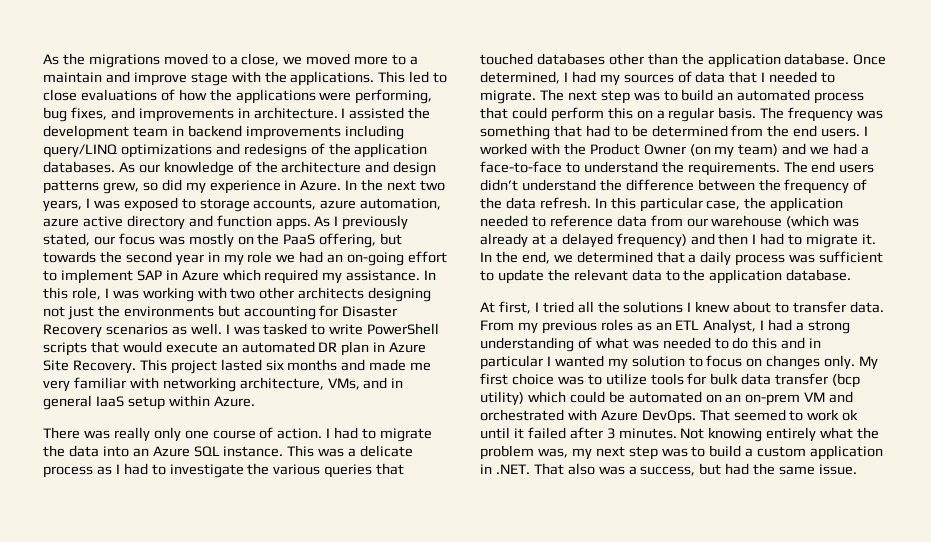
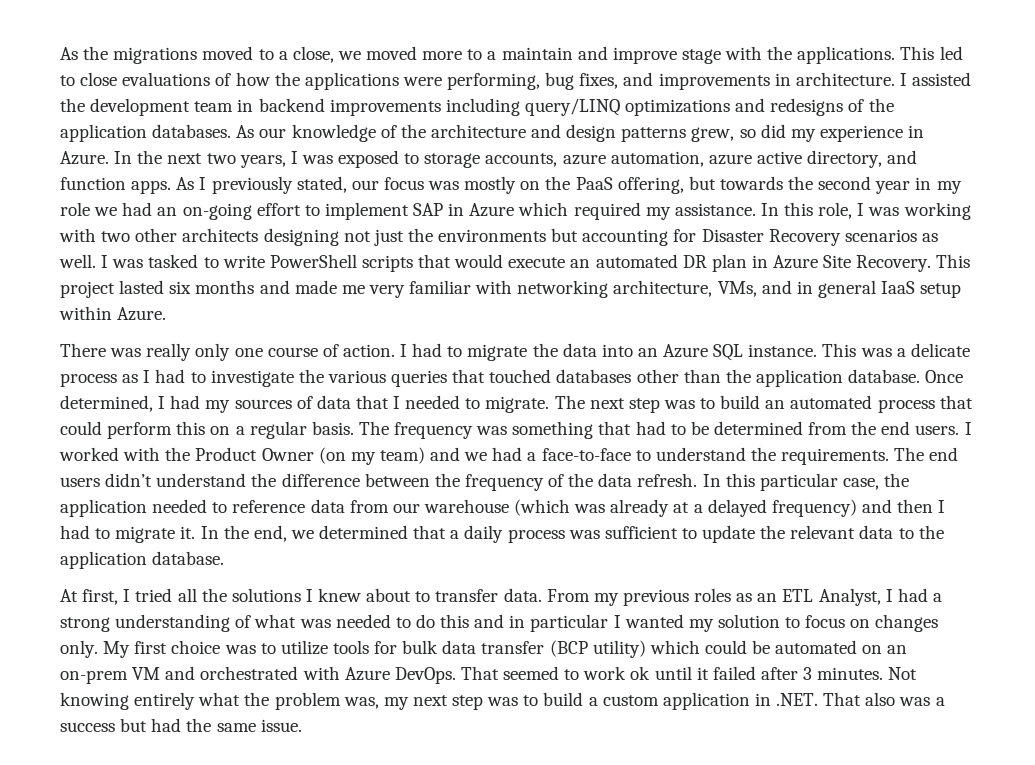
[126,215,185,230] directory -> [807,150,883,168] directory,
[832,373,861,388] (bcp -> [549,640,588,657] (BCP
[640,466,696,476] success, -> [60,722,115,732] success

